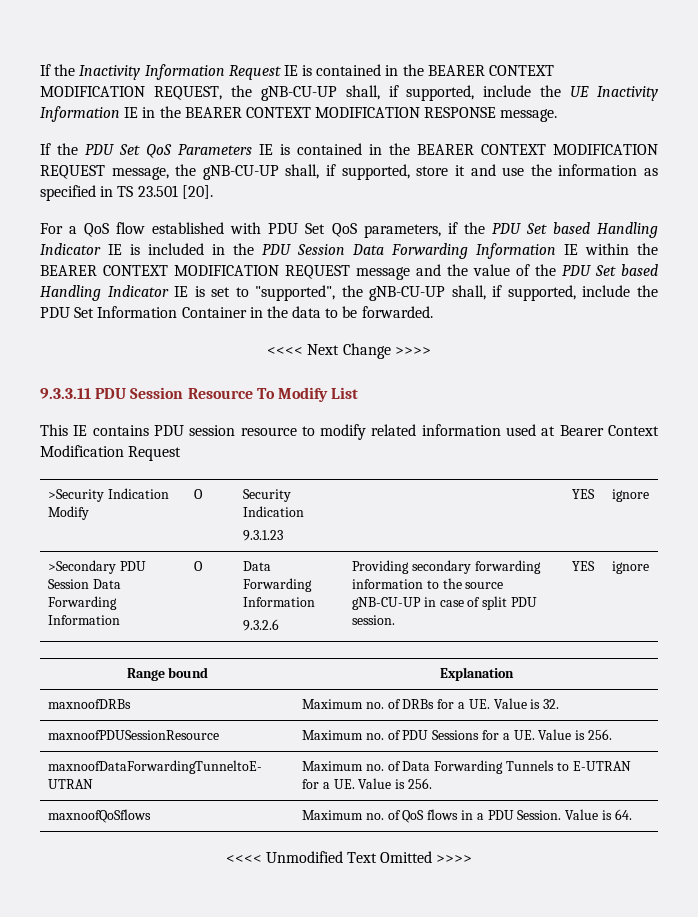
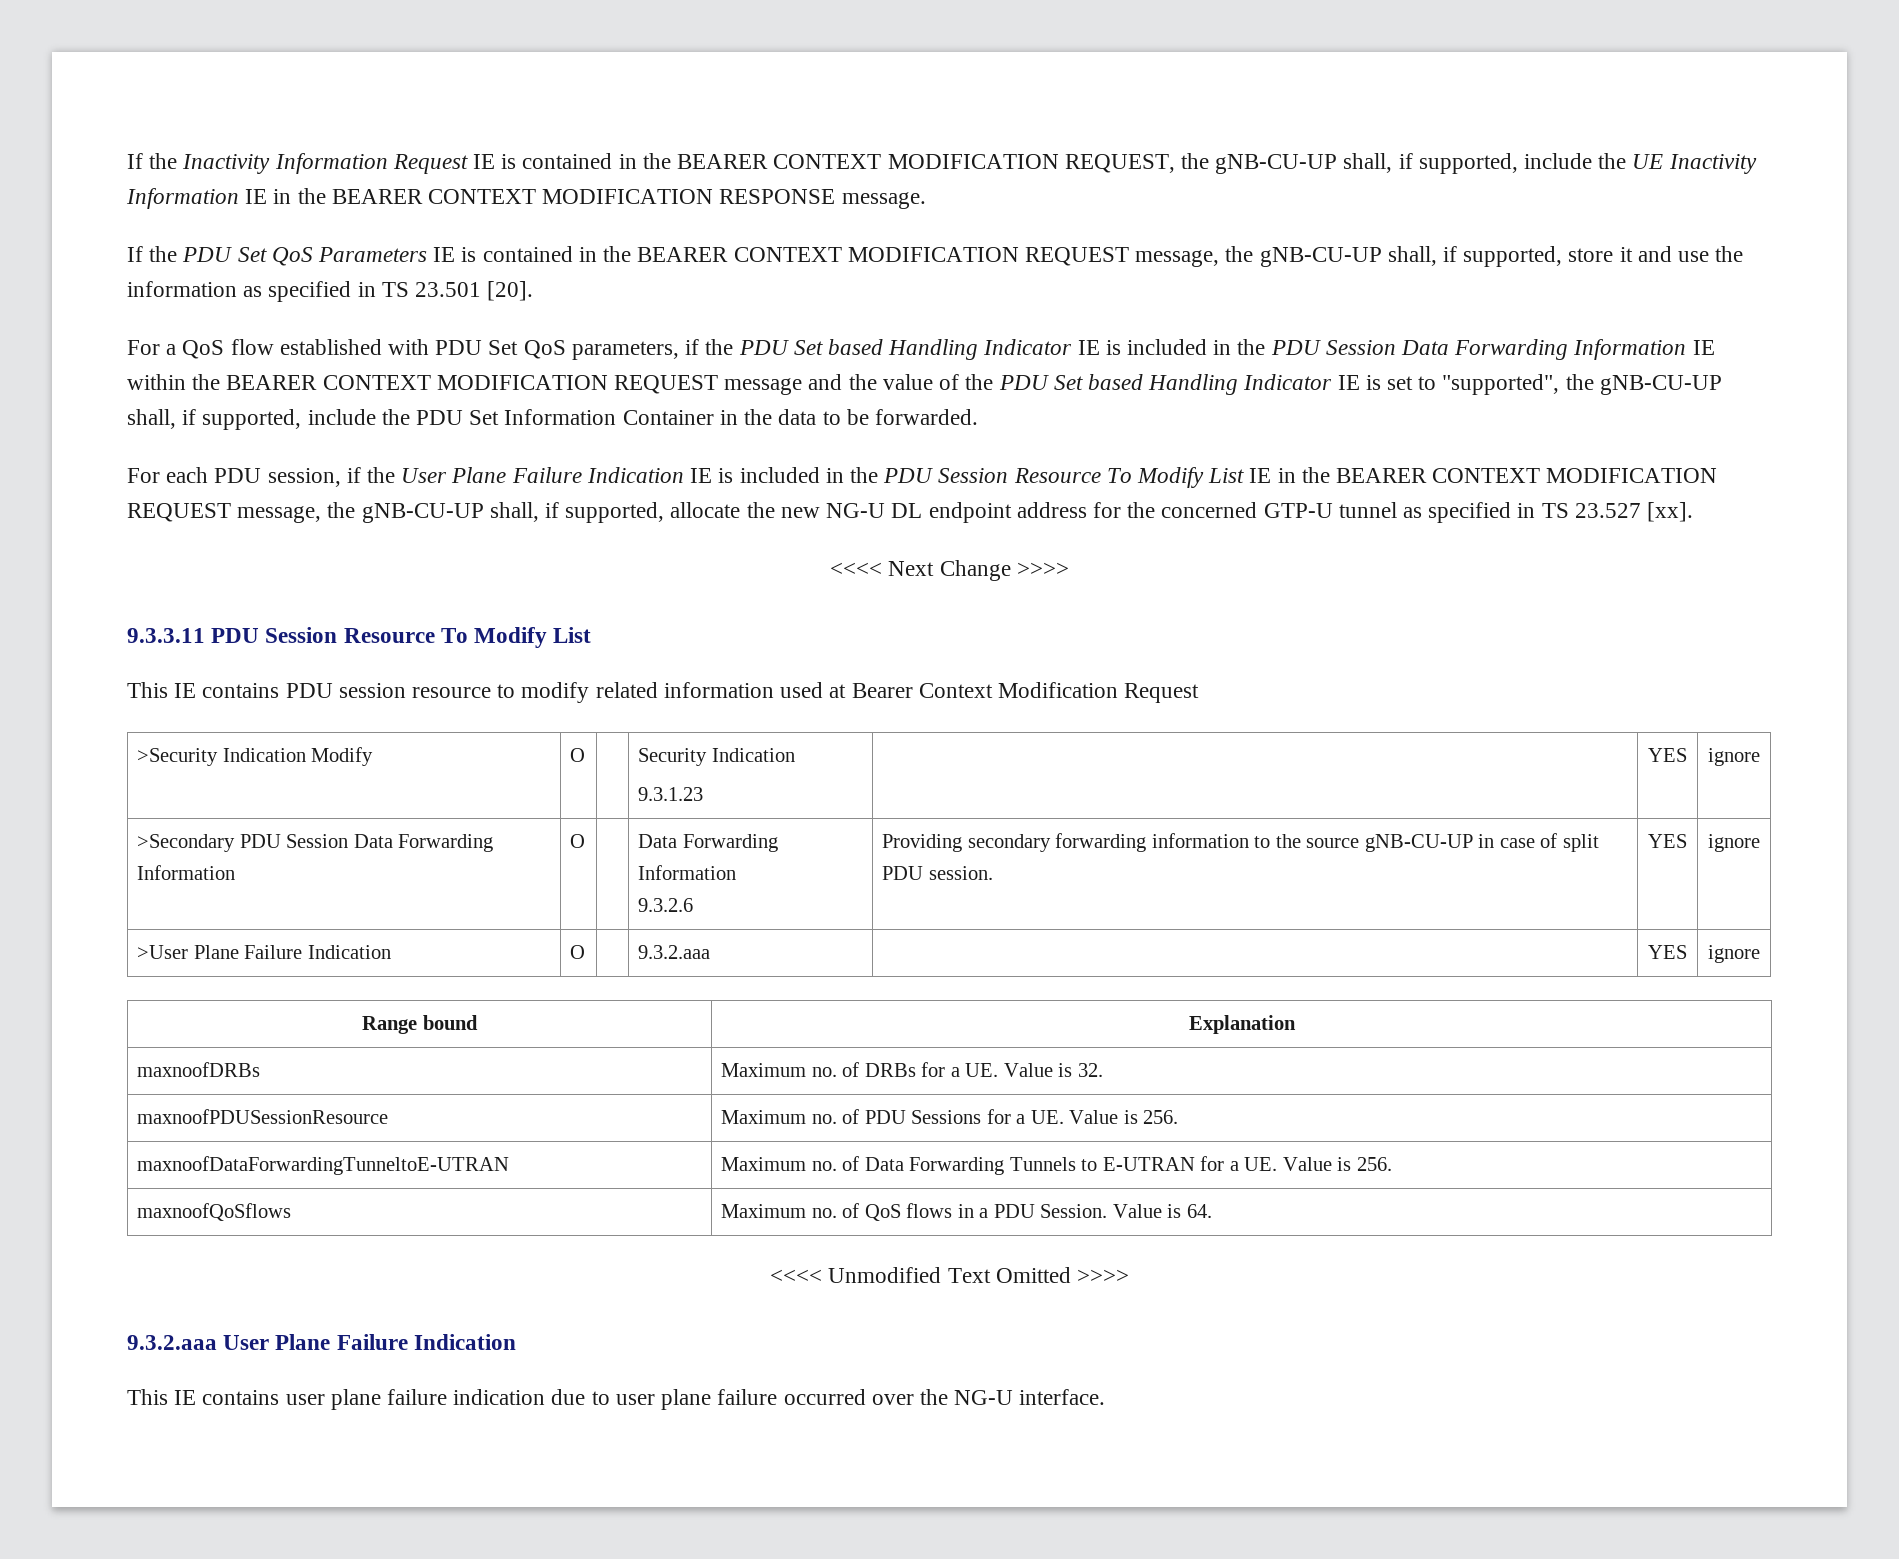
(433, 312) none -> [127,467,1718,488] [127,502,1694,523] // For each PDU session, if the User Plane Failure Indication IE is included in the PDU Session Resource To Modify List IE in the BEARER CONTEXT MODIFICATION REQUEST message, the gNB-CU-UP shall, if supported, allocate the new NG-U DL endpoint address for the concerned GTP-U tunnel as specified in TS 23.527 [xx].
(649, 567) none -> [137,945,391,959] [570,945,586,959] [638,945,711,959] [1648,945,1687,959] [1708,945,1760,963] // >User Plane Failure Indication | O | | 9.3.2.aaa | | YES | ignore
(473, 859) none -> [127,1334,516,1350] [127,1389,1106,1410] // 9.3.2.aaa User Plane Failure Indication // This IE contains user plane failure indication due to user plane failure occurred over the NG-U interface.

